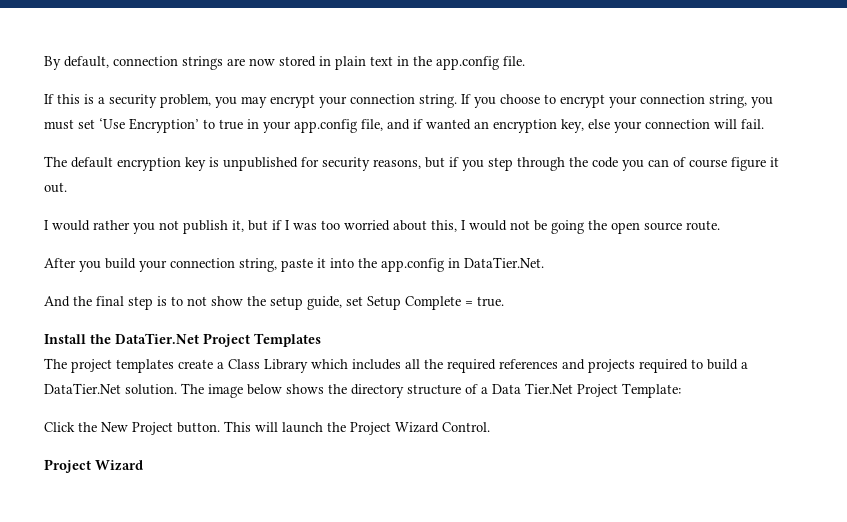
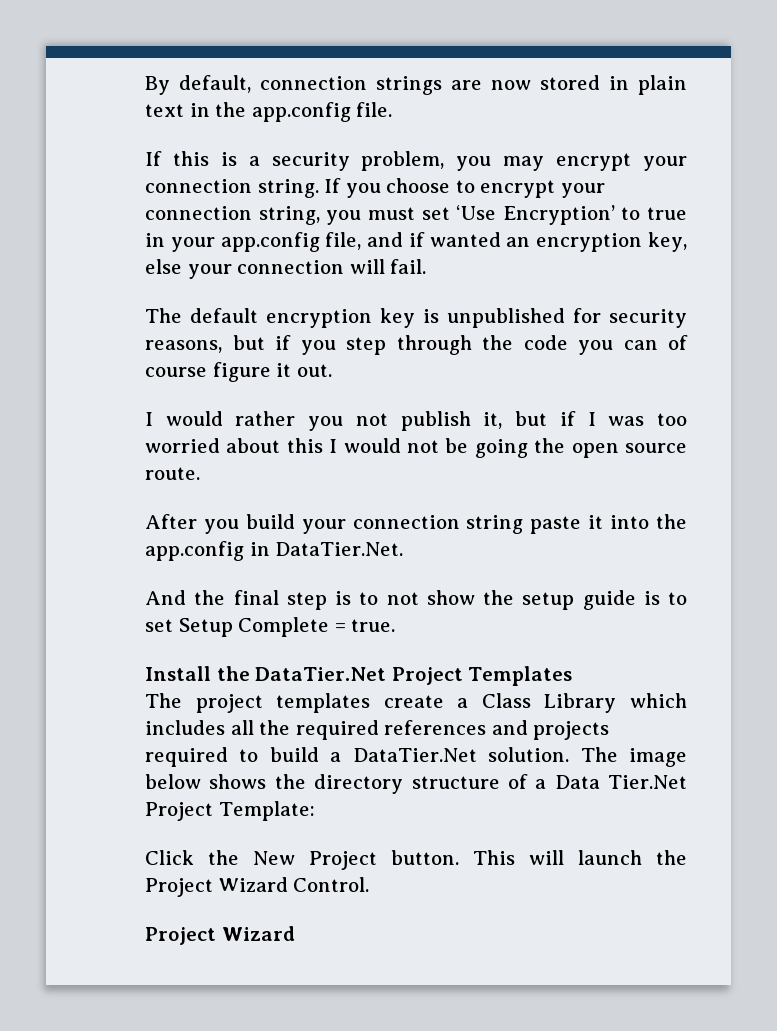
[431,220,457,232] this, -> [286,438,323,453] this
[239,258,277,272] string, -> [466,515,524,534] string
[307,296,342,310] guide, -> [582,590,687,610] guide is to

